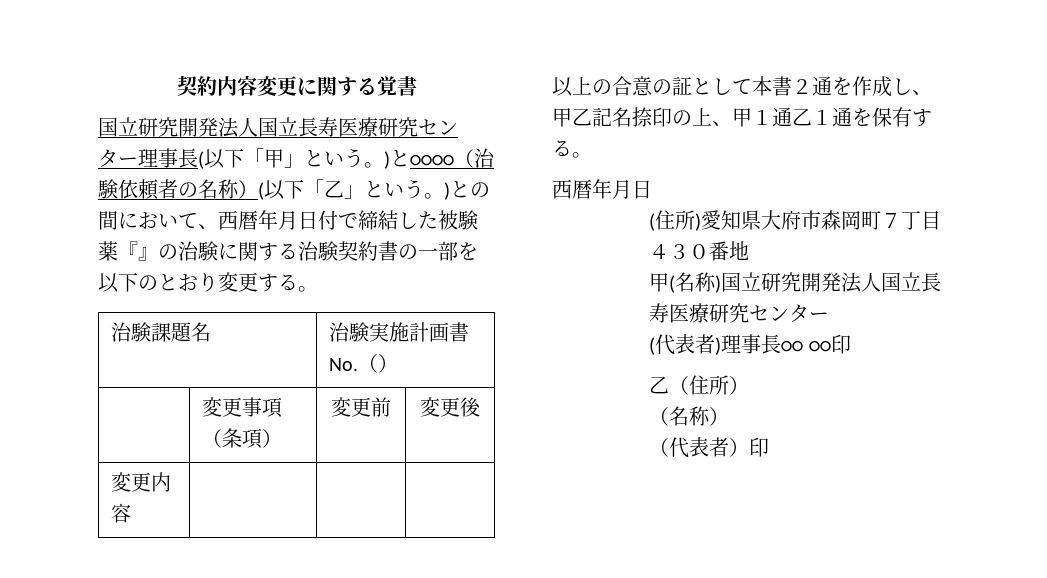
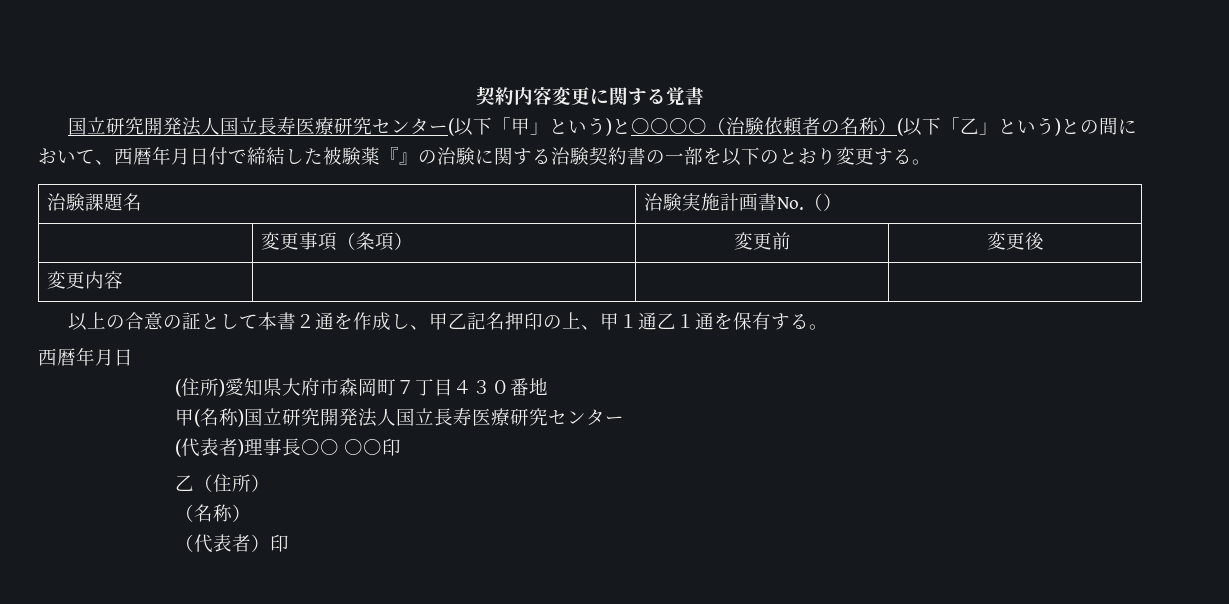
[138,148,198,168] 理事長 -> (449, 129) none
[364,162,384,168] 。 -> (607, 126) none
[424,193,444,199] 。 -> (1056, 126) none
[632,107,652,127] 捺 -> [505,312,525,330] 押

